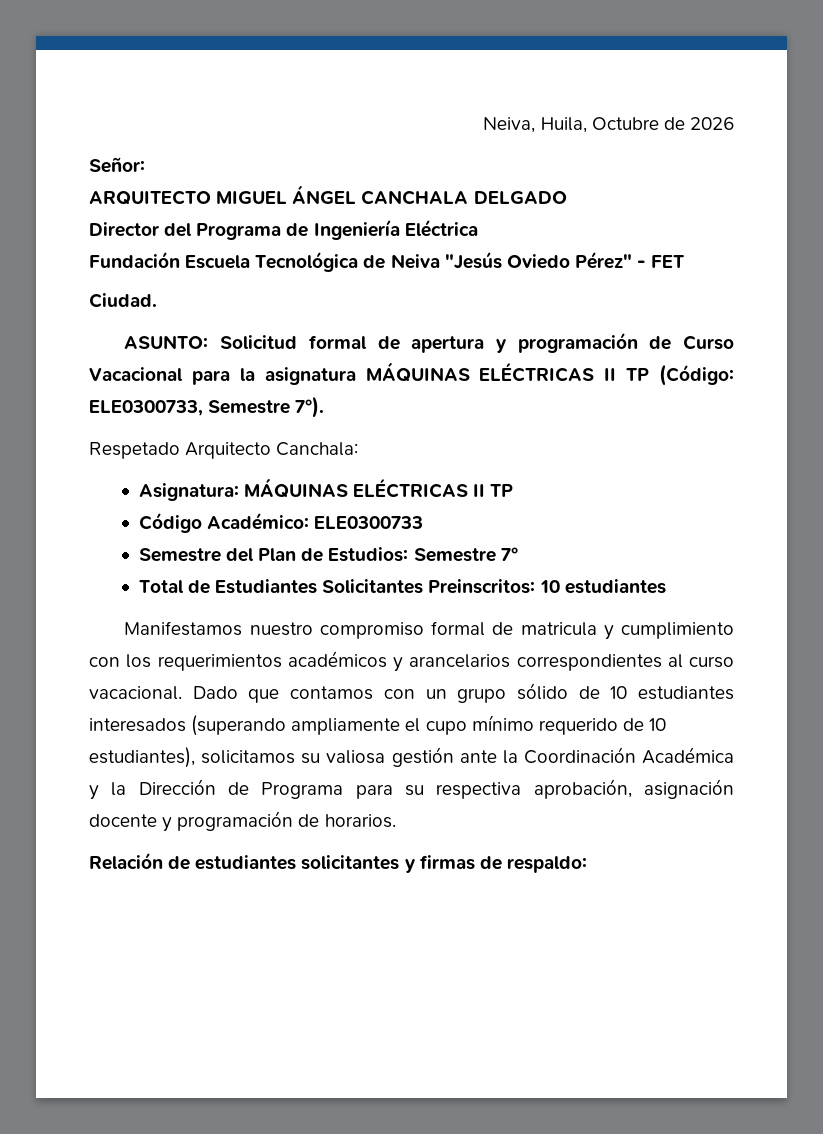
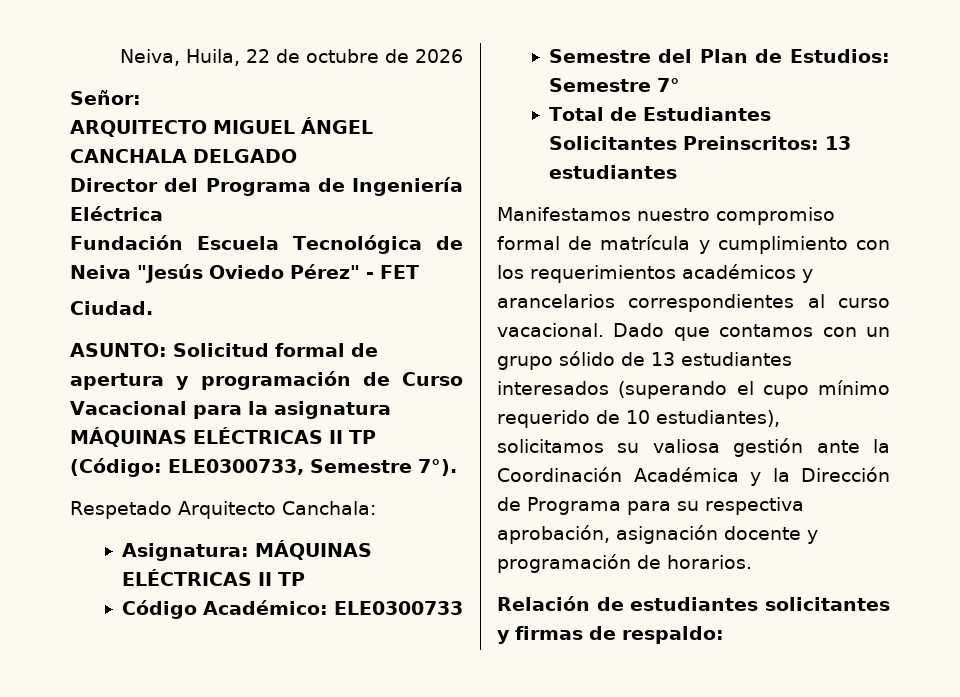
[591,117,659,130] Octubre -> [246,49,379,63] 22 de octubre
[539,580,560,593] 10 -> [824,136,851,150] 13
[520,622,597,636] matricula -> [600,235,691,250] matrícula
[610,686,628,699] 10 -> [651,352,675,366] 13
[291,718,401,735] ampliamente -> (728, 390) none

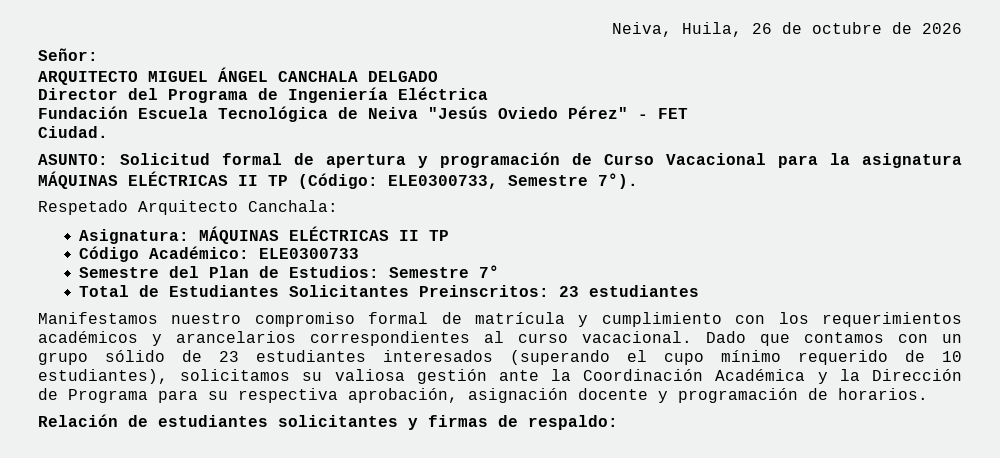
[246,49,270,63] 22 -> [752,23,772,34] 26
[824,136,851,150] 13 -> [559,286,580,297] 23
[651,352,675,366] 13 -> [219,351,239,362] 23

